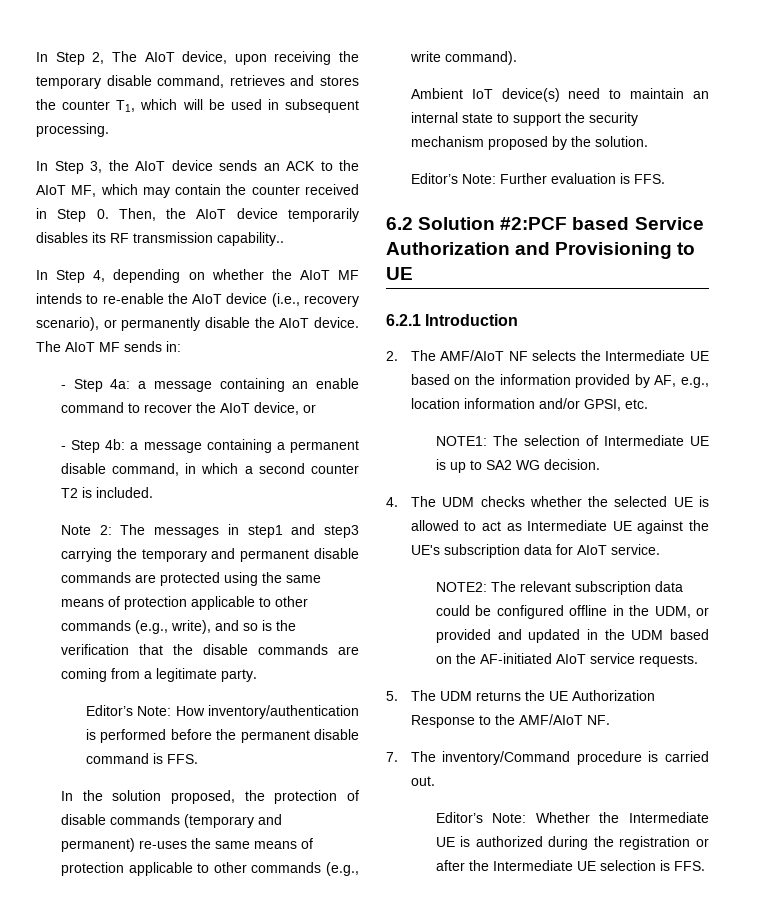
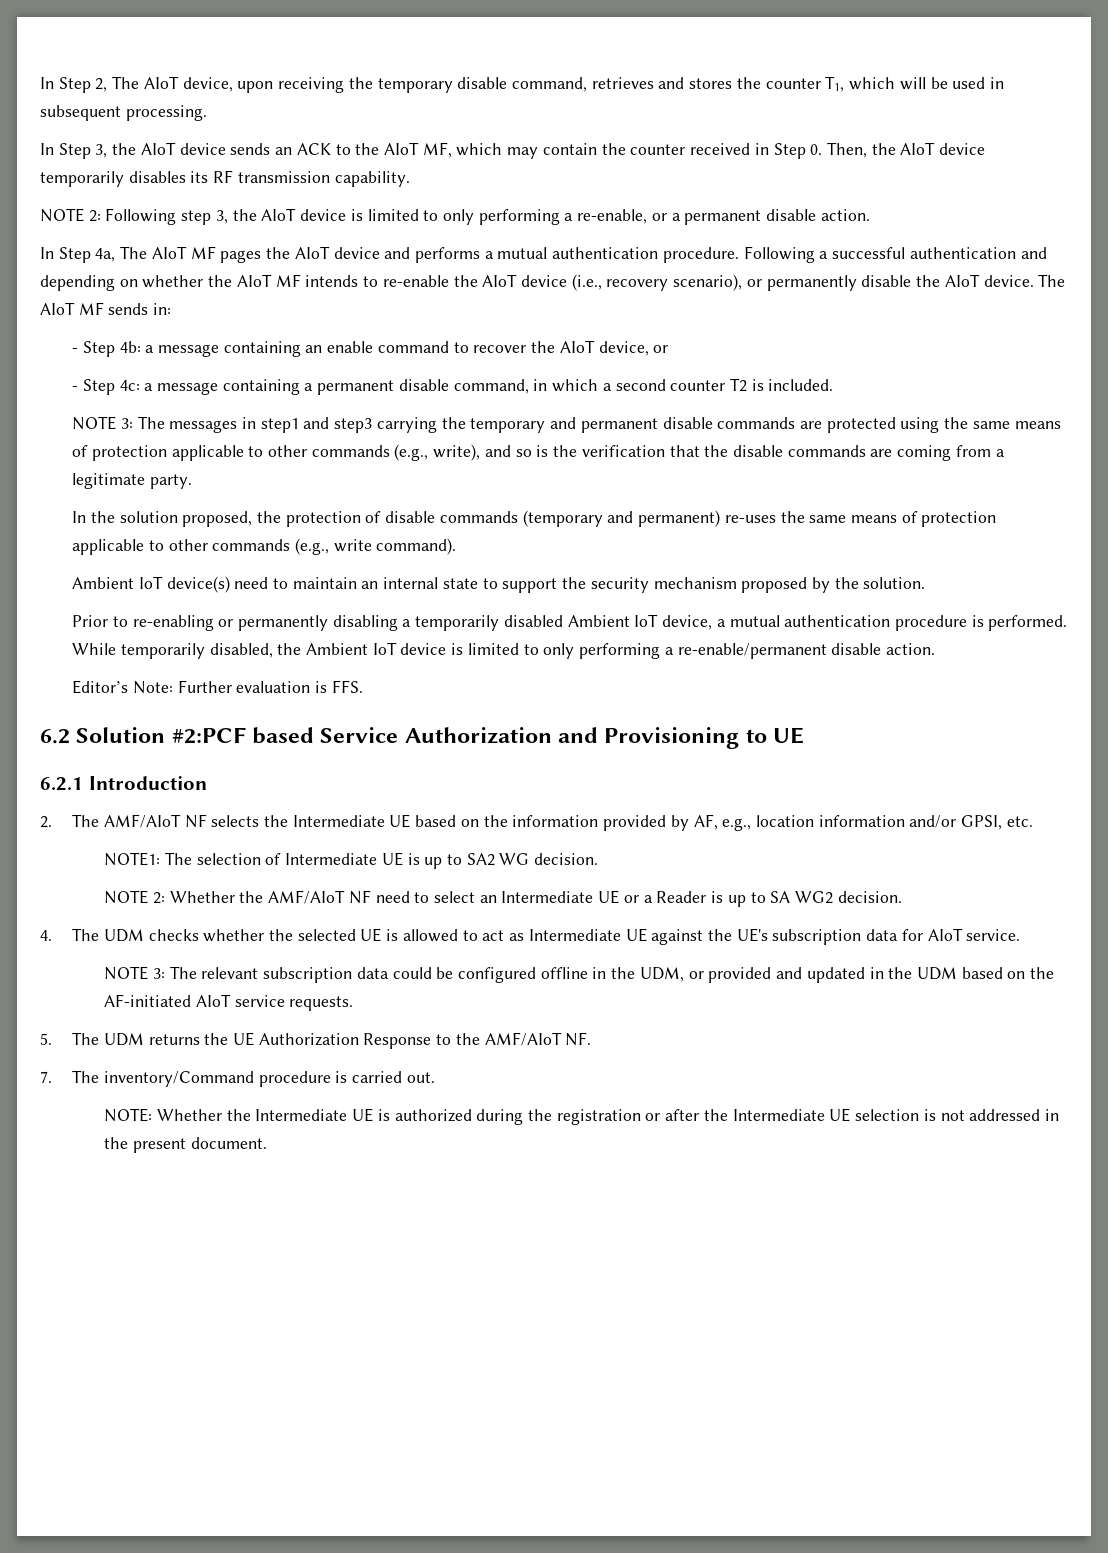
[217,232,284,246] [36,270,106,283] capability.. // In Step 4, -> [334,171,410,187] [40,208,870,225] [40,246,1047,263] capability. // NOTE 2: Following step 3, the AIoT device is limited to only performing a re-enable, or a permanent disable action. // In Step 4a, The AIoT MF pages the AIoT device and performs a mutual authentication procedure. Following a successful authentication and
[110,379,131,389] 4a: -> [119,341,141,353] 4b:
[105,439,126,450] 4b: -> [119,380,140,391] 4c:
[60,525,112,535] Note 2: -> [72,416,133,430] NOTE 3:
[85,705,359,719] [85,729,359,743] [85,753,198,764] // Editor’s Note: How inventory/authentication is performed before the permanent disable command is FFS. -> (192, 481) none
(648, 141) none -> [72,614,1068,631] [72,642,935,659] // Prior to re-enabling or permanently disabling a temporarily disabled Ambient IoT device, a mutual authentication procedure is performed. While temporarily disabled, the Ambient IoT device is limited to only performing a re-enable/permanent disable action.
(600, 464) none -> [104,890,902,907] // NOTE 2: Whether the AMF/AIoT NF need to select an Intermediate UE or a Reader is up to SA WG2 decision.
[435,582,487,592] NOTE2: -> [104,966,165,980] NOTE 3:
[435,812,527,823] Editor’s Note: -> [104,1108,153,1122] NOTE:
[673,861,705,871] FFS. -> [940,1109,1060,1121] [104,1137,267,1153] not addressed in the present document.

